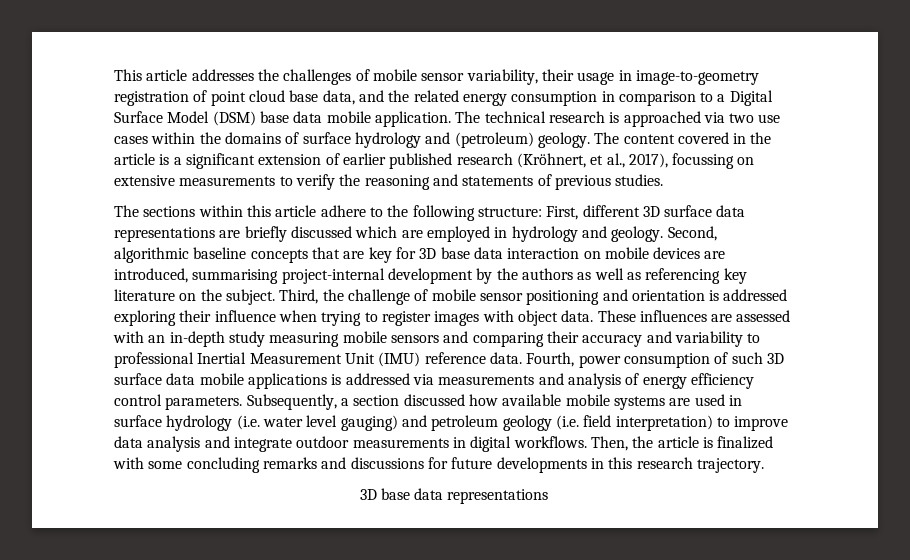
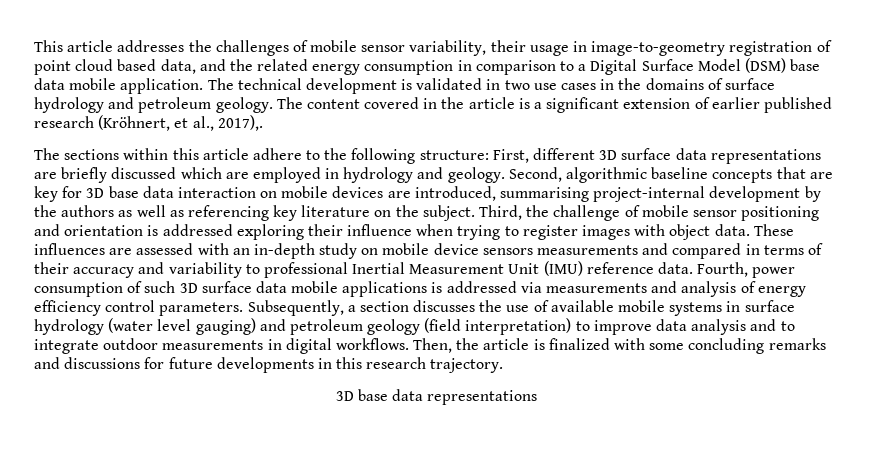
[289,90,319,102] base -> [117,59,157,71] based
[548,111,725,127] research is approached via -> [305,78,501,94] development is validated in
[151,132,196,144] within -> [600,79,615,90] in
[454,132,534,148] (petroleum) -> [138,97,212,113] petroleum
[628,153,755,169] [114,174,664,190] 2017), focussing on extensive measurements to verify the reasoning and statements of previous studies. -> [217,115,263,131] 2017),.
[269,331,544,347] measuring mobile sensors and comparing -> [361,243,823,259] on mobile device sensors measurements and compared in terms of
[403,394,498,406] discussed how -> [413,300,549,312] discusses the use of
[669,394,725,406] are used -> (723, 309) none
[236,415,303,430] (i.e. water -> [108,318,154,333] (water
[555,415,612,430] (i.e. field -> [424,318,462,333] (field
(230, 442) none -> [780,321,795,331] to

